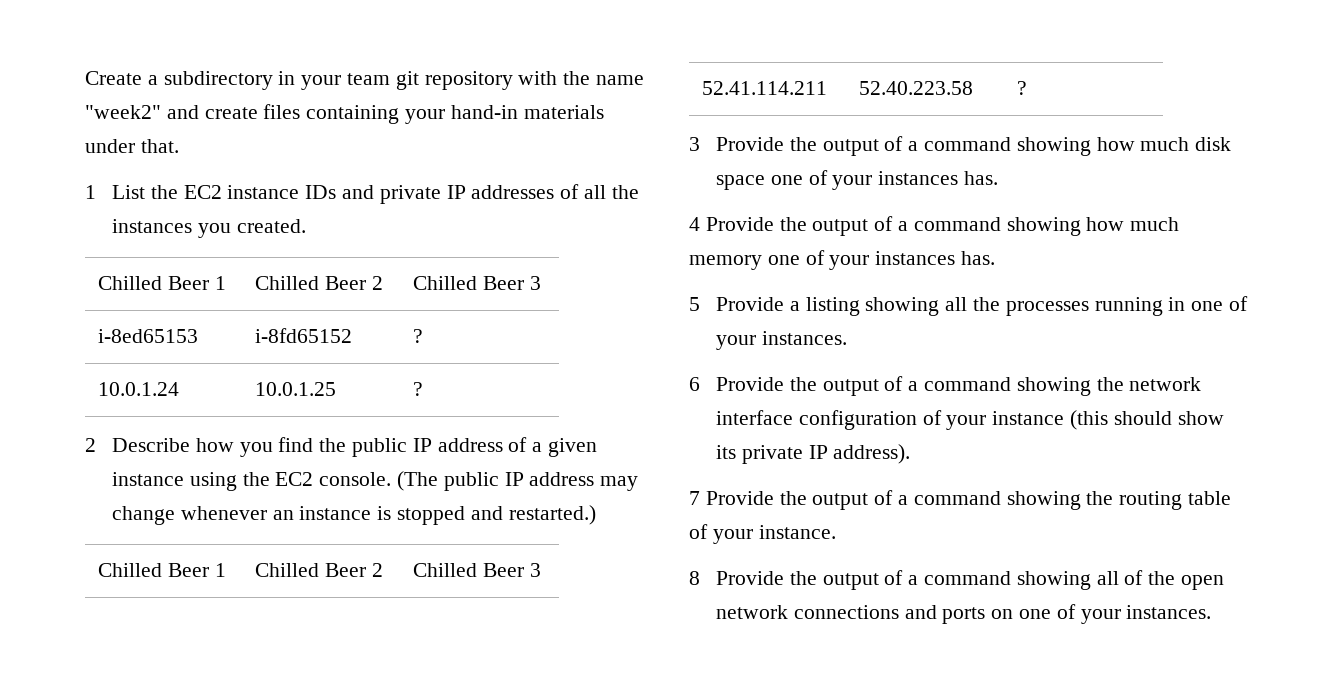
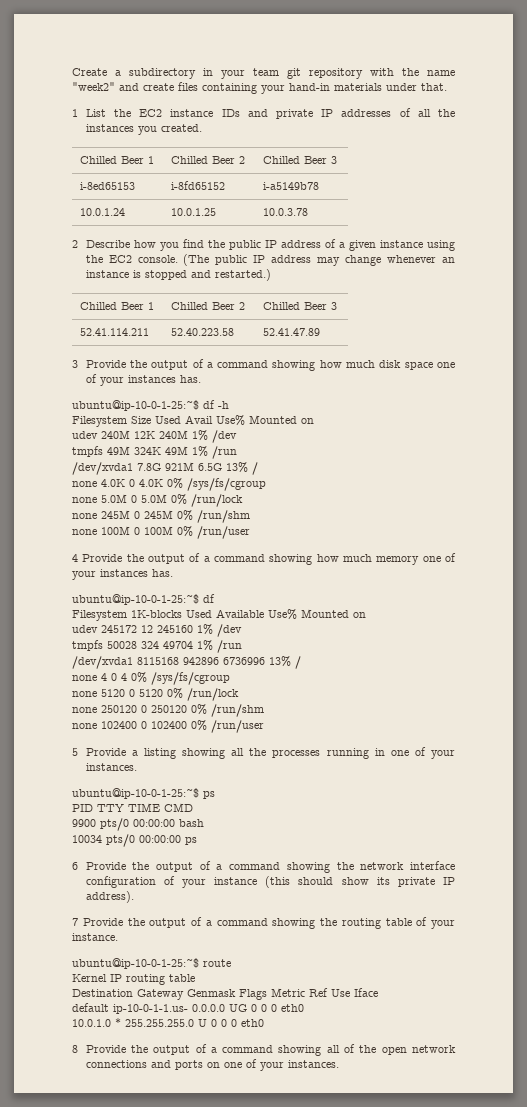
[412,329,423,343] ? -> [263,182,320,190] i-a5149b78
[412,382,423,396] ? -> [263,208,309,216] 10.0.3.78
[1016,81,1027,95] ? -> [263,328,321,336] 52.41.47.89
(999, 178) none -> [72,400,229,411] [72,415,314,427] [72,430,237,443] [72,446,237,459] [72,462,258,475] [72,478,266,491] [72,494,243,507] [72,510,250,523] [72,526,250,539] // ubuntu@ip-10-0-1-25:~$ df -h // Filesystem Size Used Avail Use% Mounted on // udev 240M 12K 240M 1% /dev // tmpfs 49M 324K 49M 1% /run // /dev/xvda1 7.8G 921M 6.5G 13% / // none 4.0K 0 4.0K 0% /sys/fs/cgroup // none 5.0M 0 5.0M 0% /run/lock // none 245M 0 245M 0% /run/shm // none 100M 0 100M 0% /run/user
(996, 258) none -> [72,594,215,605] [72,609,366,621] [72,624,242,637] [72,640,242,653] [72,656,301,669] [72,672,230,685] [72,688,239,701] [72,704,264,717] [72,720,264,733] // ubuntu@ip-10-0-1-25:~$ df // Filesystem 1K-blocks Used Available Use% Mounted on // udev 245172 12 245160 1% /dev // tmpfs 50028 324 49704 1% /run // /dev/xvda1 8115168 942896 6736996 13% / // none 4 0 4 0% /sys/fs/cgroup // none 5120 0 5120 0% /run/lock // none 250120 0 250120 0% /run/shm // none 102400 0 102400 0% /run/user
(847, 338) none -> [72,788,215,799] [72,803,193,812] [72,818,204,831] [72,834,197,847] // ubuntu@ip-10-0-1-25:~$ ps // PID TTY TIME CMD // 9900 pts/0 00:00:00 bash // 10034 pts/0 00:00:00 ps
(836, 532) none -> [72,958,231,969] [72,974,195,985] [72,988,378,1000] [72,1003,304,1014] [72,1018,264,1027] // ubuntu@ip-10-0-1-25:~$ route // Kernel IP routing table // Destination Gateway Genmask Flags Metric Ref Use Iface // default ip-10-0-1-1.us- 0.0.0.0 UG 0 0 0 eth0 // 10.0.1.0 * 255.255.255.0 U 0 0 0 eth0

